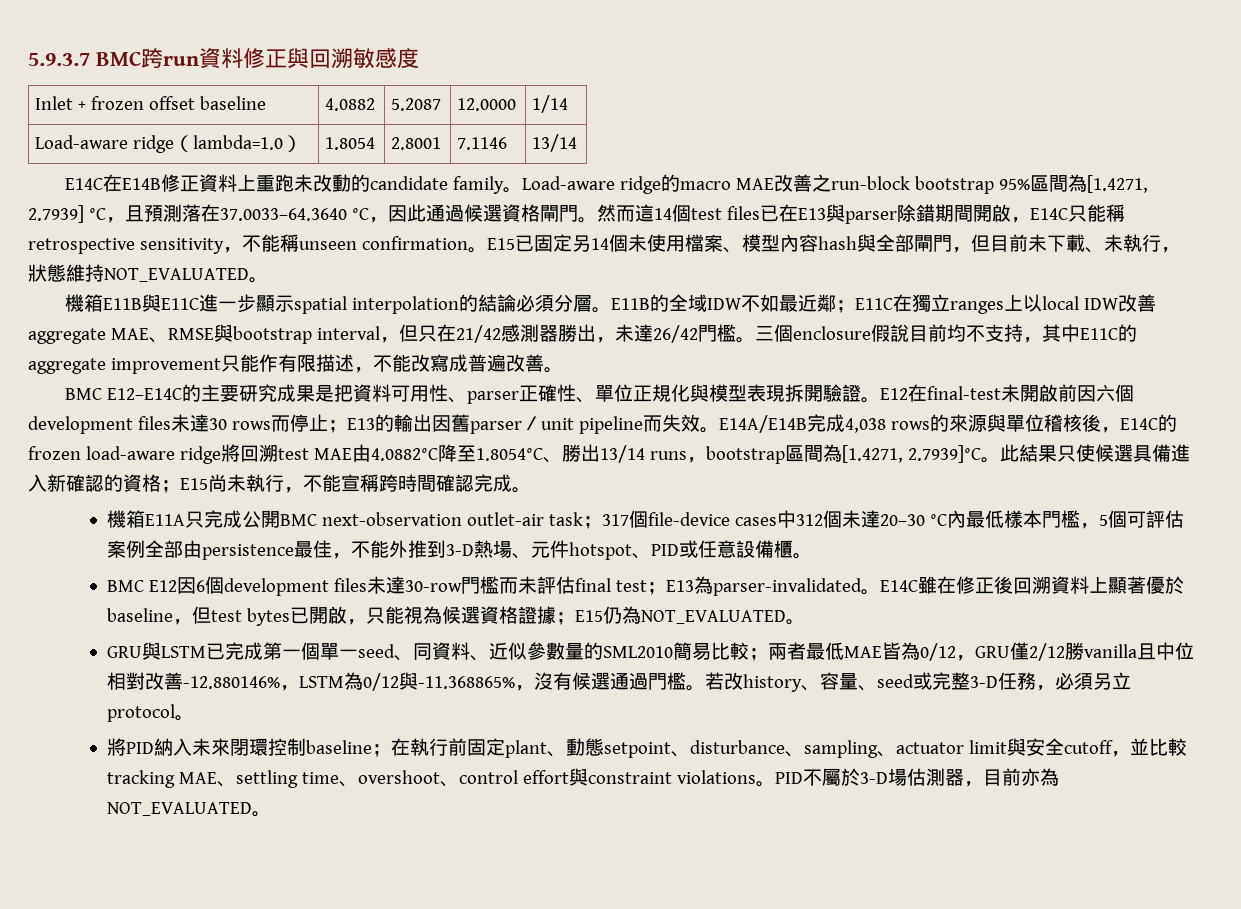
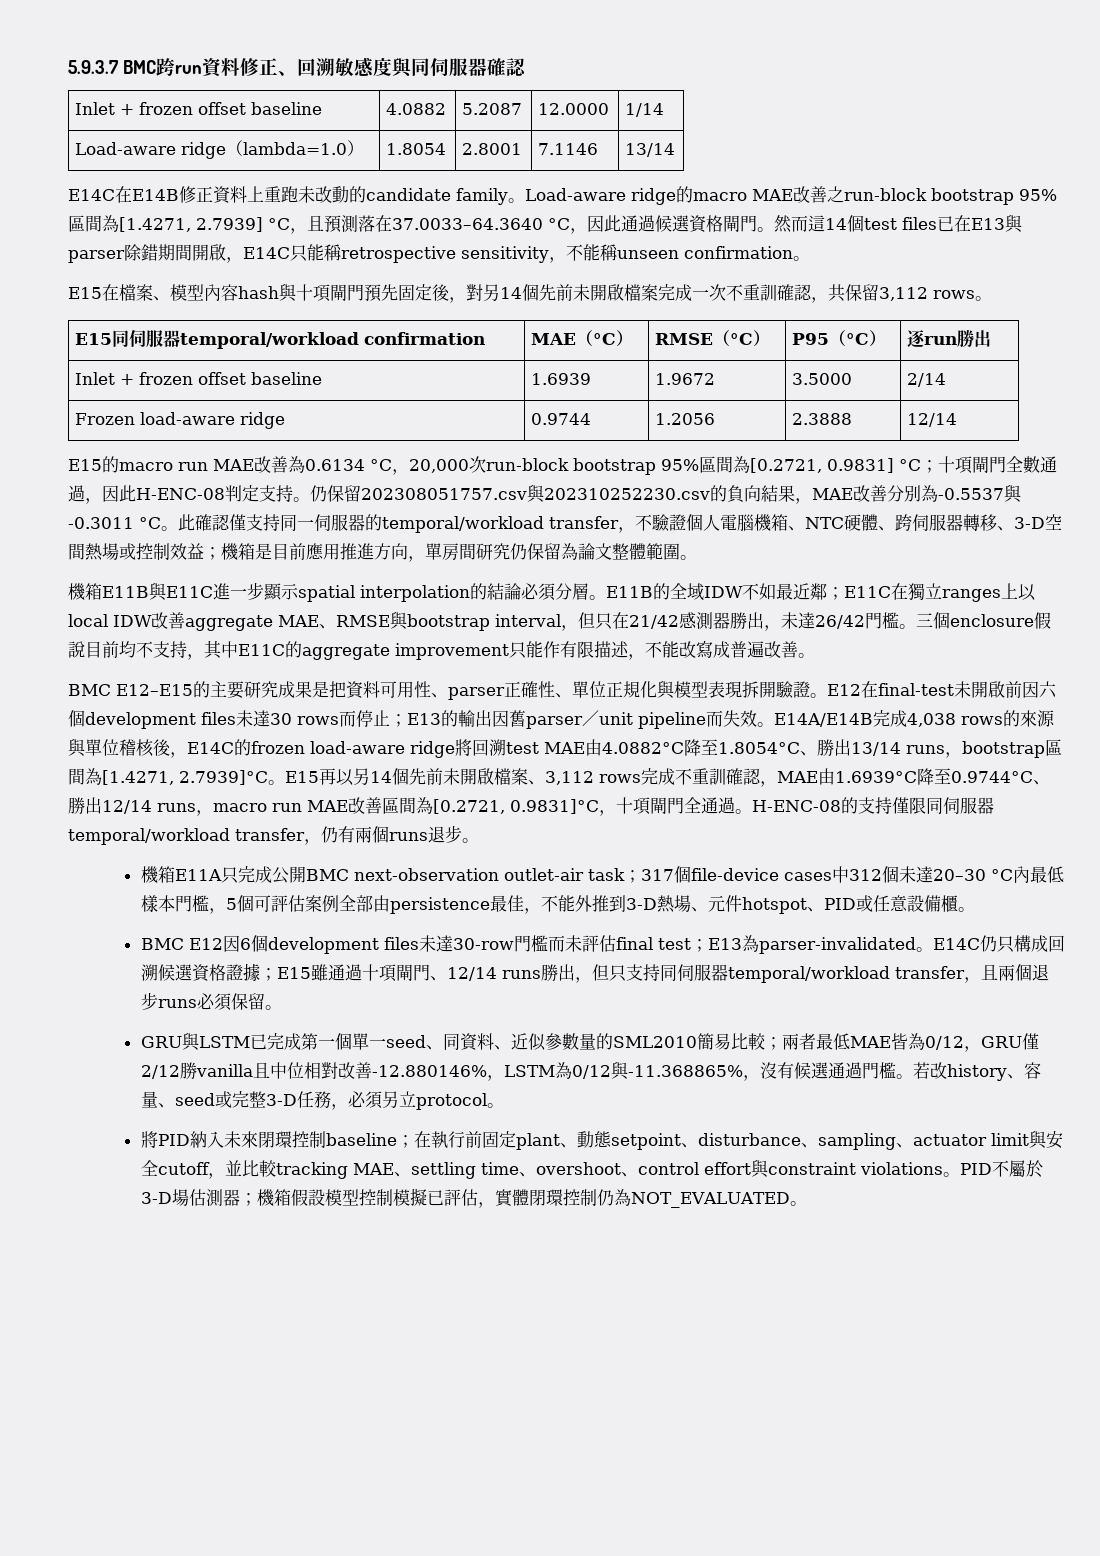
[287,48,309,69] 與 -> [277,71,297,76] 、
(419, 58) none -> [391,58,526,78] 與同伺服器確認
[486,234,685,252] E15已固定另14個未使用 -> [68,284,119,301] // E15在
[875,234,1180,253] [28,264,249,282] 全部閘門，但目前未下載、未執行，狀態維持NOT_EVALUATED -> [296,284,992,303] [75,330,486,349] [531,330,634,347] [655,330,771,347] [792,330,887,347] [907,330,992,348] [75,372,323,385] [531,373,592,385] [655,373,716,385] [792,373,853,385] [907,373,947,387] [75,412,286,429] [531,413,592,425] [655,413,716,425] [792,413,853,425] [907,413,958,427] [68,456,1057,475] [68,485,1022,504] [68,514,1062,533] [68,543,680,562] 十項閘門預先固定後，對另14個先前未開啟檔案完成一次不重訓確認，共保留3,112 rows。 // E15同伺服器temporal/workload confirmation | MAE（°C） | RMSE（°C） | P95（°C） | 逐run勝出 // Inlet + frozen offset baseline | 1.6939 | 1.9672 | 3.5000 | 2/14 // Frozen load-aware ridge | 0.9744 | 1.2056 | 2.3888 | 12/14 // E15的macro run MAE改善為0.6134 °C，20,000次run-block bootstrap 95%區間為[0.2721, 0.9831] °C；十項閘門全數通過，因此H-ENC-08判定支持。仍保留202308051757.csv與202310252230.csv的負向結果，MAE改善分別為-0.5537與-0.3011 °C。此確認僅支持同一伺服器的temporal/workload transfer，不驗證個人電腦機箱、NTC硬體、跨伺服器轉移、3-D空間熱場或控制效益；機箱是目前應用推進方向，單房間研究仍保留為論文整體範圍
[107,388,183,400] E12–E14C -> [116,684,193,696] E12–E15
[999,444,1190,462] [28,474,512,493] 此結果只使候選具備進入新確認的資格；E15尚未執行，不能宣稱跨時間確認完成 -> [285,768,1050,787] [68,797,994,816] [68,825,462,845] E15再以另14個先前未開啟檔案、3,112 rows完成不重訓確認，MAE由1.6939°C降至0.9744°C、勝出12/14 runs，macro run MAE改善區間為[0.2721, 0.9831]°C，十項閘門全通過。H-ENC-08的支持僅限同伺服器temporal/workload transfer，仍有兩個runs退步
[917,576,1184,594] [106,606,442,626] 雖在修正後回溯資料上顯著優於baseline，但test bytes已開啟，只能視為 -> [979,935,1065,953] [140,964,158,981] 仍只構成回溯
[602,606,786,624] 仍為NOT_EVALUATED -> [310,964,1049,983] [140,992,265,1011] 雖通過十項閘門、12/14 runs勝出，但只支持同伺服器temporal/workload transfer，且兩個退步runs必須保留
[963,768,1040,787] ，目前亦 -> [239,1188,614,1208] ；機箱假設模型控制模擬已評估，實體閉環控制仍

